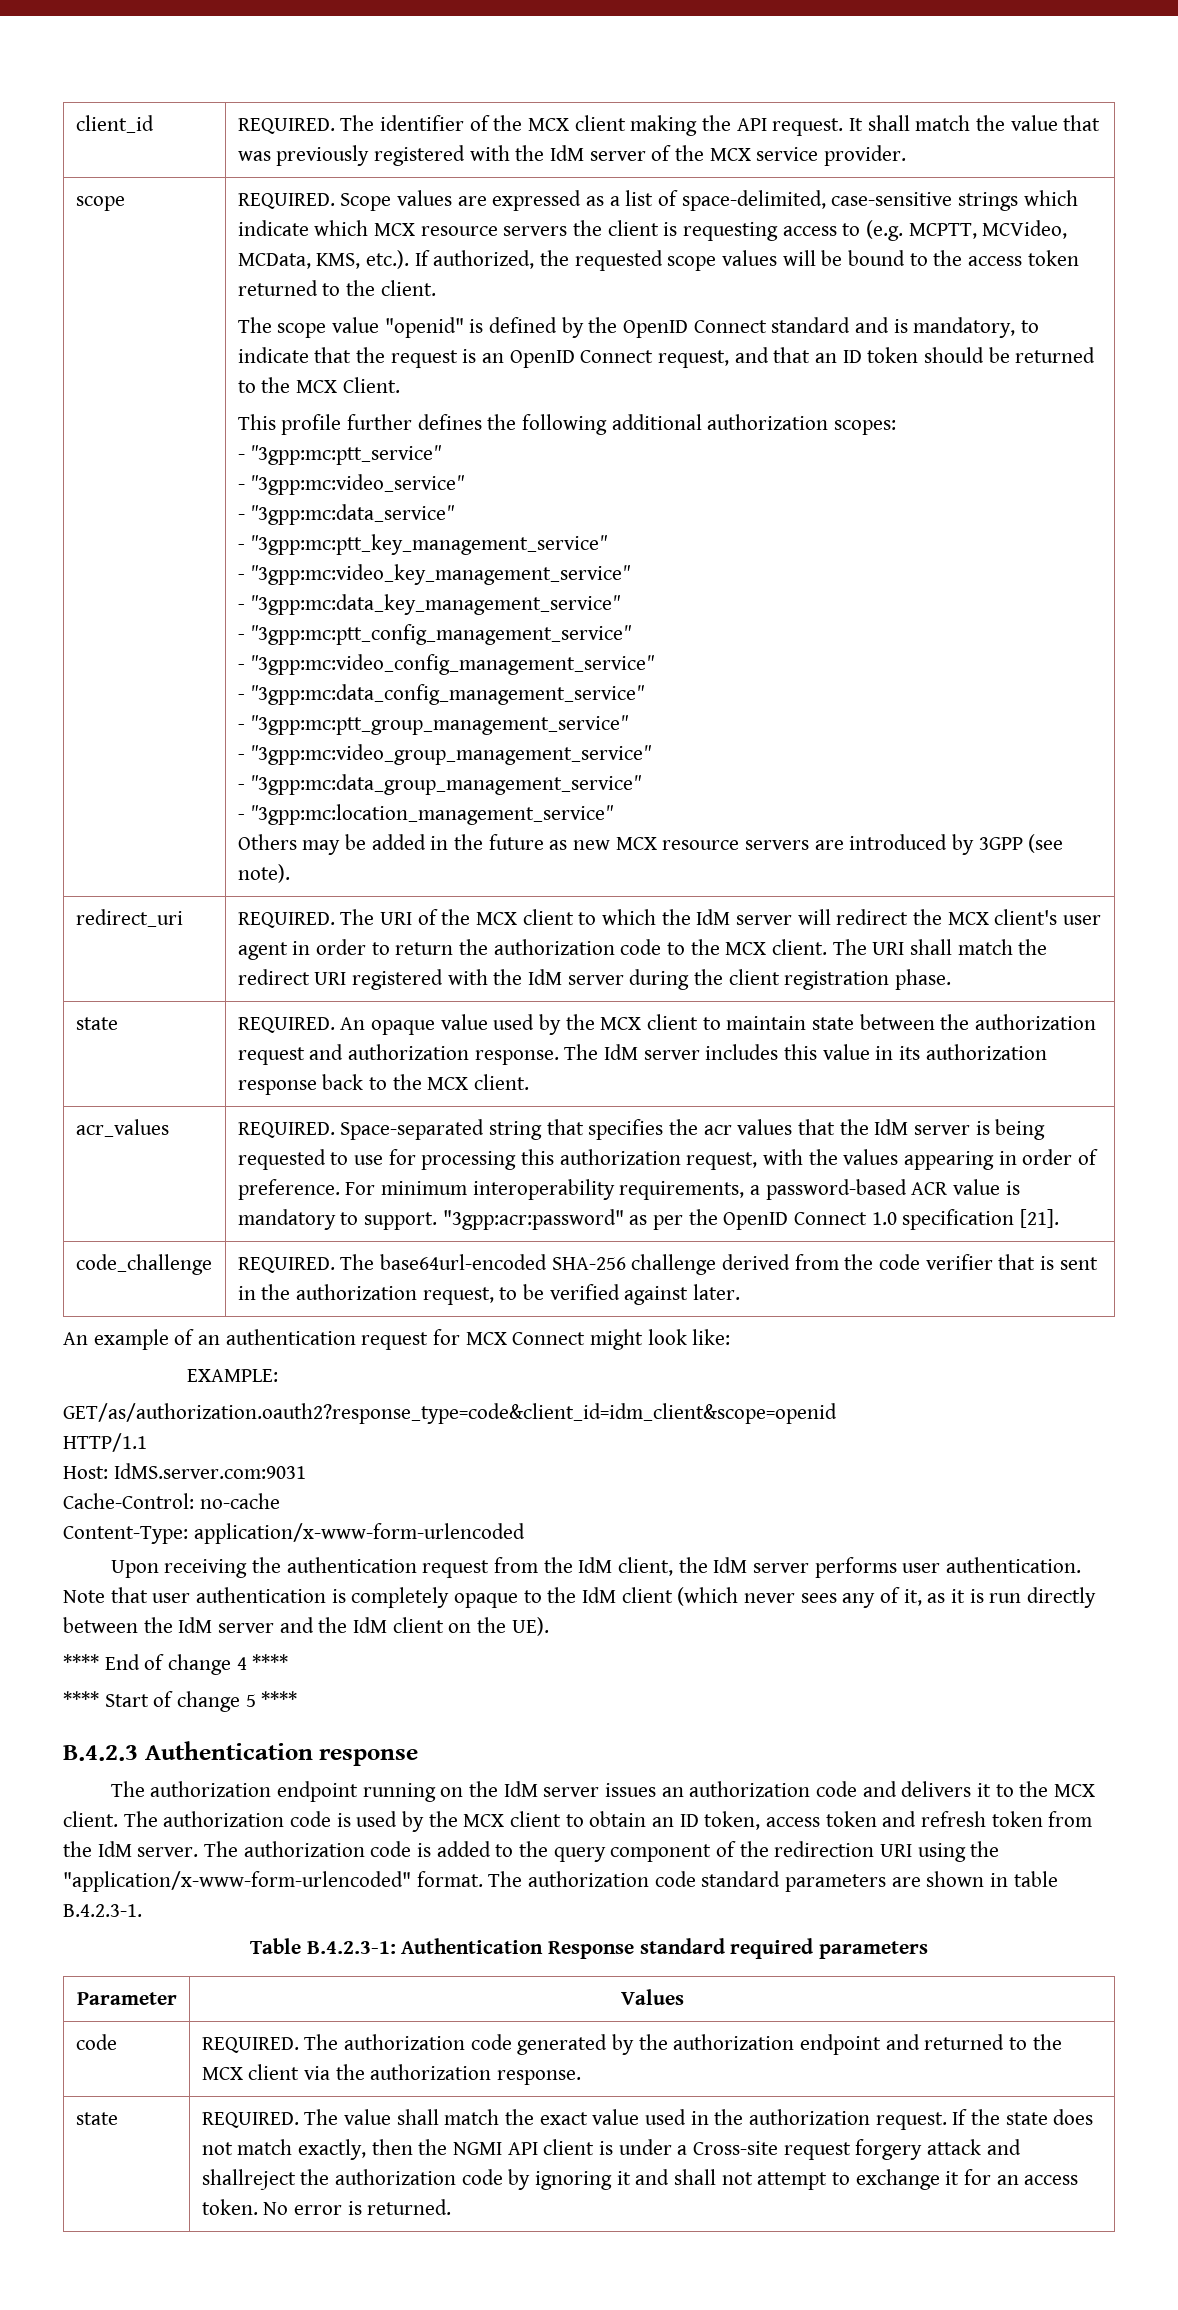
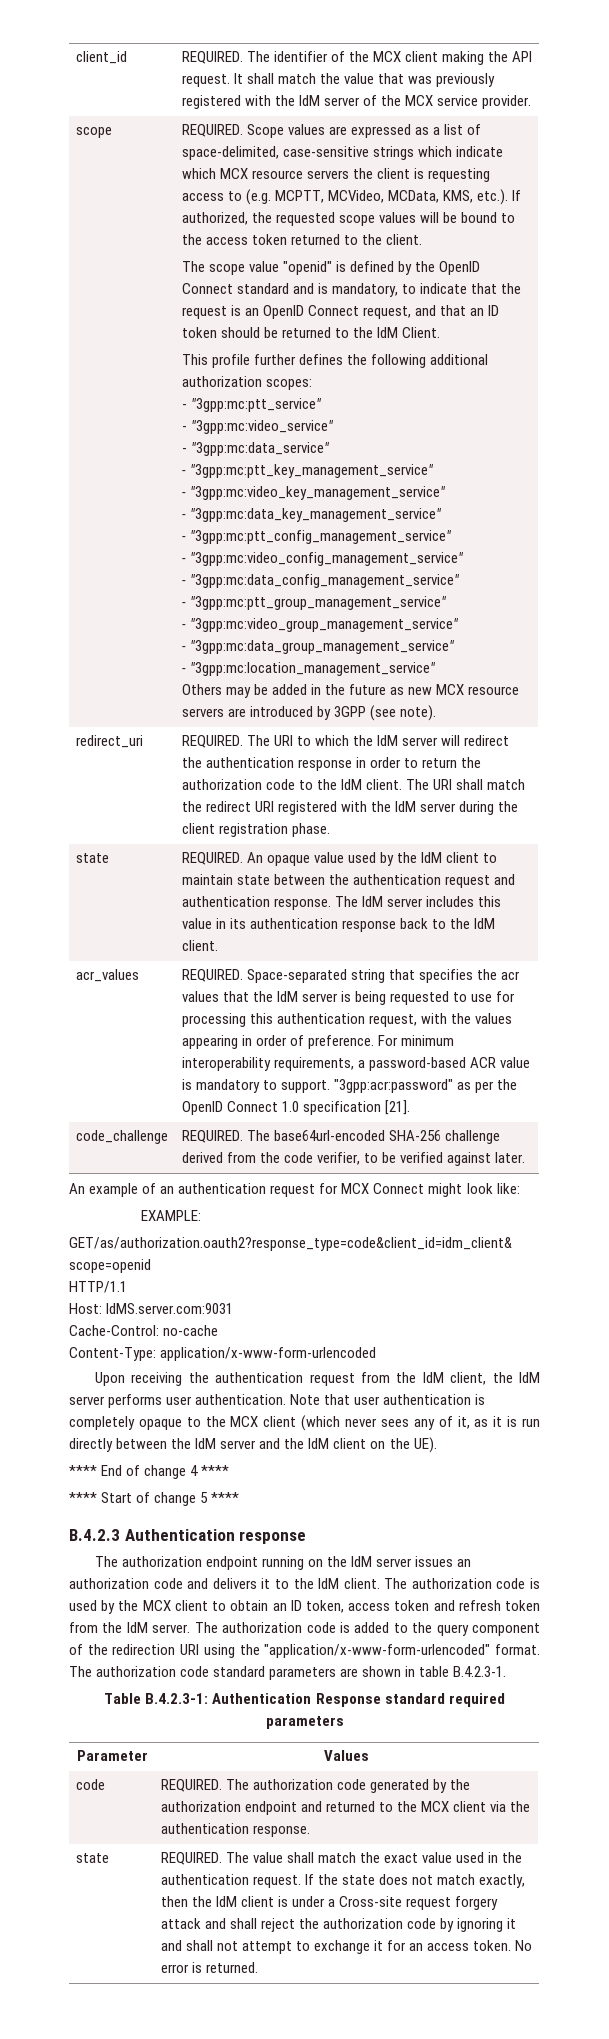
[295,380,337,393] MCX -> [376,327,398,338] IdM
[417,909,574,925] of the MCX client -> (293, 740) none
[947,909,1101,925] [237,942,288,960] MCX client's user agent -> [205,757,352,771] authentication response
[725,942,767,955] MCX -> [340,779,362,790] IdM
[600,1017,642,1030] MCX -> [420,852,442,863] IdM
[974,1014,1096,1030] authorization -> [352,874,441,885] authentication
[347,1044,469,1060] authorization -> [181,896,270,907] authentication
[925,1044,1047,1060] authorization -> [249,918,338,929] authentication
[427,1077,469,1090] MCX -> [473,918,495,929] IdM
[559,1149,681,1165] authorization -> [276,1013,365,1024] authentication
[925,1254,1098,1270] [237,1284,494,1305] verifier that is sent in the authorization request, -> [316,1152,360,1165] verifier,
[582,1587,617,1603] IdM -> [230,1416,259,1427] MCX
[1054,1784,1096,1797] MCX -> [318,1578,340,1589] IdM
[370,2064,492,2080] authorization -> [160,1823,249,1834] authentication
[748,2109,870,2125] authorization -> [160,1874,249,1885] authentication
[452,2142,538,2155] NGMI API -> [215,1896,237,1907] IdM
[201,2169,296,2190] shallreject -> [229,1918,295,1932] shall reject

